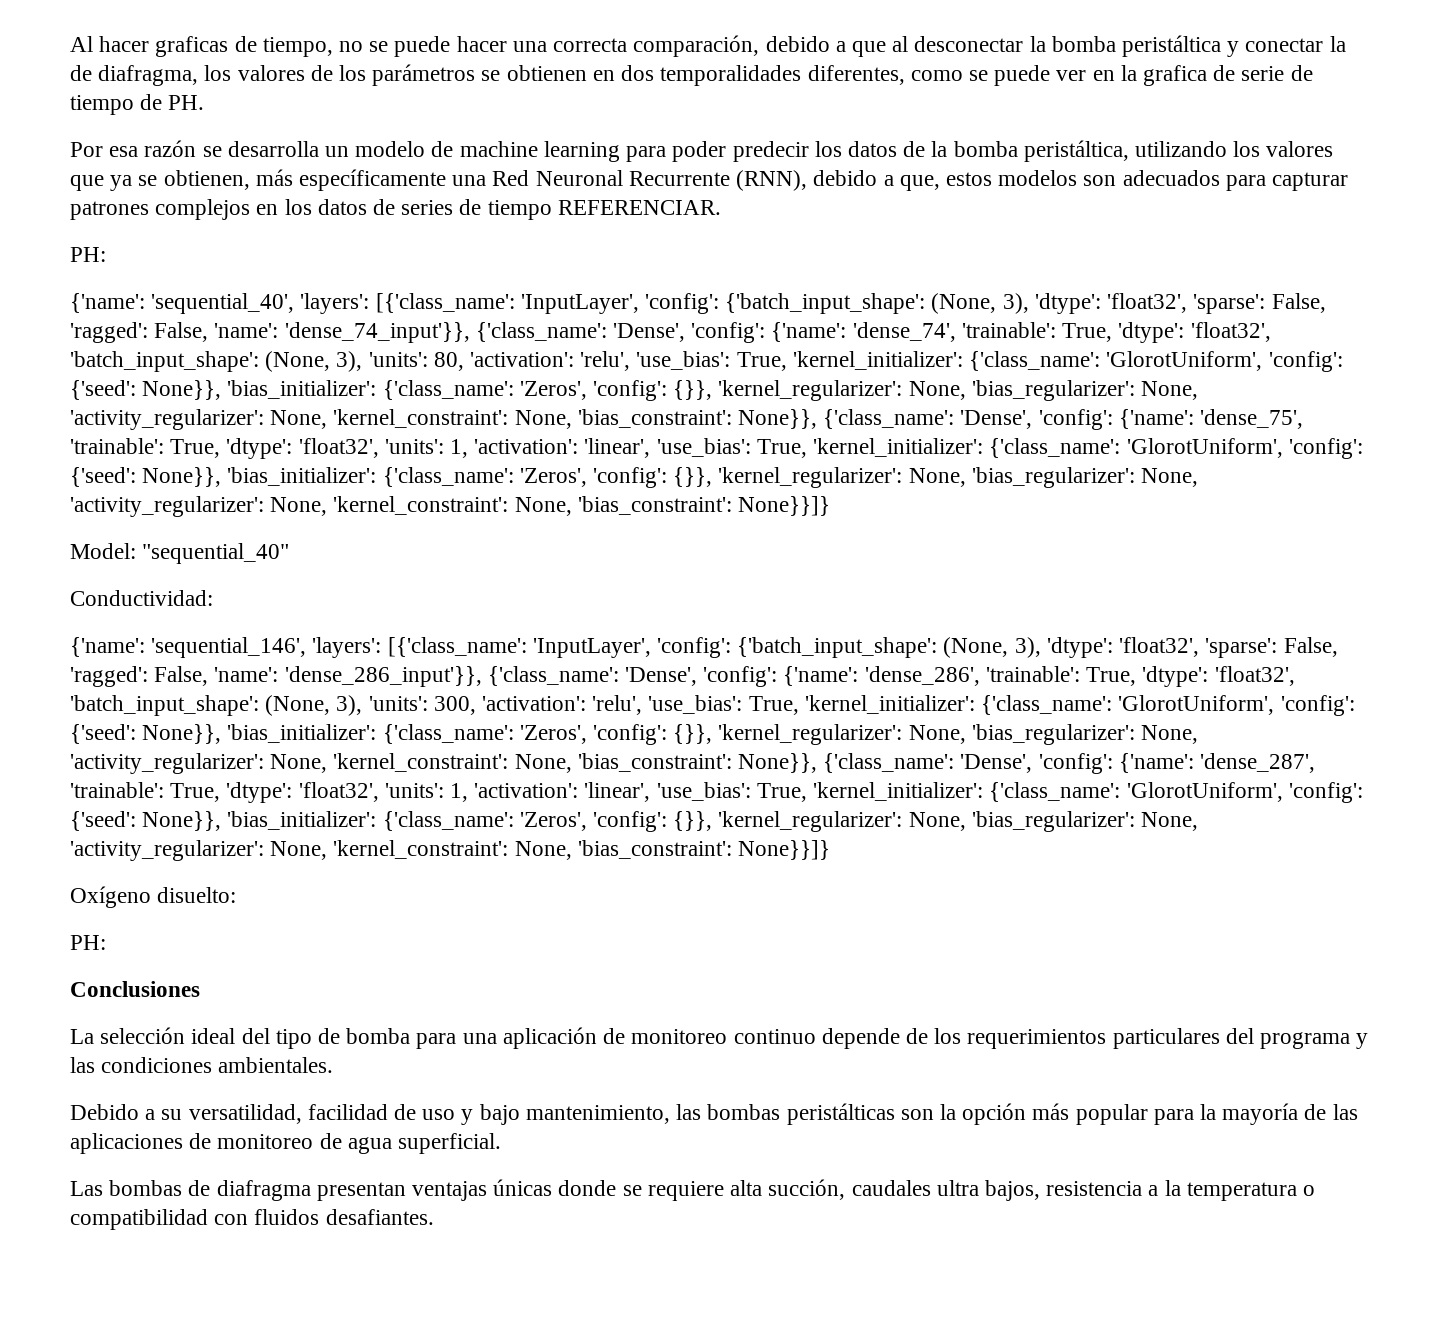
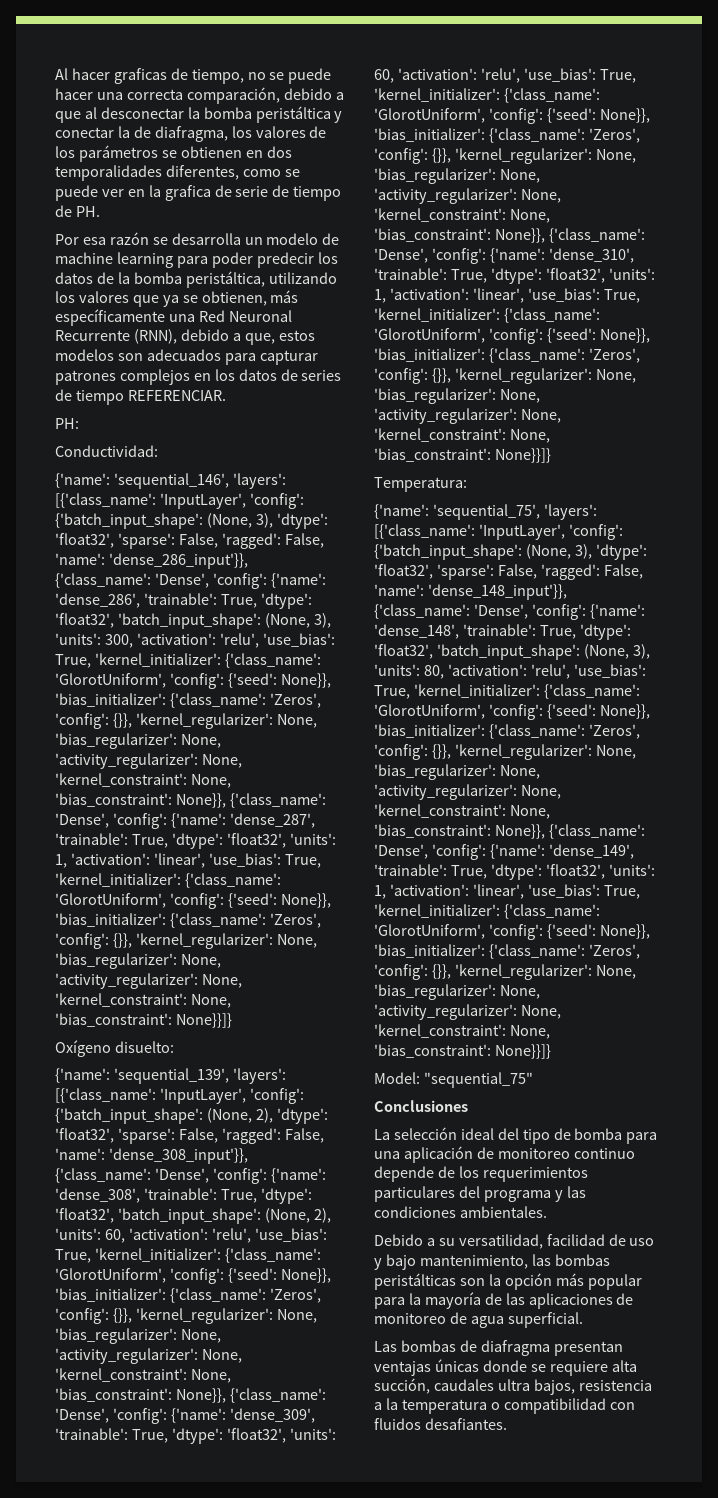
[70,293,1326,314] [70,322,1271,343] [70,351,1343,372] [70,380,1199,401] [70,409,1304,430] [70,438,1363,459] [70,467,1199,488] [70,496,831,517] [70,543,290,564] // {'name': 'sequential_40', 'layers': [{'class_name': 'InputLayer', 'config': {'batch_input_shape': (None, 3), 'dtype': 'float32', 'sparse': False, 'ragged': False, 'name': 'dense_74_input'}}, {'class_name': 'Dense', 'config': {'name': 'dense_74', 'trainable': True, 'dtype': 'float32', 'batch_input_shape': (None, 3), 'units': 80, 'activation': 'relu', 'use_bias': True, 'kernel_initializer': {'class_name': 'GlorotUniform', 'config': {'seed': None}}, 'bias_initializer': {'class_name': 'Zeros', 'config': {}}, 'kernel_regularizer': None, 'bias_regularizer': None, 'activity_regularizer': None, 'kernel_constraint': None, 'bias_constraint': None}}, {'class_name': 'Dense', 'config': {'name': 'dense_75', 'trainable': True, 'dtype': 'float32', 'units': 1, 'activation': 'linear', 'use_bias': True, 'kernel_initializer': {'class_name': 'GlorotUniform', 'config': {'seed': None}}, 'bias_initializer': {'class_name': 'Zeros', 'config': {}}, 'kernel_regularizer': None, 'bias_regularizer': None, 'activity_regularizer': None, 'kernel_constraint': None, 'bias_constraint': None}}]} // Model: "sequential_40" -> (79, 423) none
[70,935,106,950] PH: -> [55,1068,286,1084] [55,1088,304,1104] [55,1108,328,1124] [55,1128,324,1144] [55,1148,248,1164] [55,1168,326,1184] [55,1188,312,1204] [55,1208,331,1224] [55,1228,327,1243] [55,1248,321,1263] [55,1268,331,1284] [55,1288,321,1303] [55,1308,317,1324] [55,1328,221,1344] [55,1348,242,1364] [55,1368,231,1383] [55,1388,326,1403] [55,1408,315,1424] [55,1428,336,1444] [374,68,636,83] [374,88,600,103] [374,108,650,124] [374,128,640,143] [374,148,636,164] [374,168,540,184] [374,188,561,204] [374,208,550,223] [374,228,645,243] [374,248,634,264] [374,268,655,284] [374,288,640,303] [374,308,600,323] [374,328,650,344] [374,348,640,363] [374,368,636,384] [374,388,540,404] [374,408,561,424] [374,428,550,443] [374,448,551,463] [374,477,467,492] [374,504,597,520] [374,524,623,540] [374,544,647,560] [374,564,643,580] [374,584,567,600] [374,604,645,620] [374,624,631,640] [374,644,650,660] [374,664,646,679] [374,684,640,699] [374,704,650,720] [374,724,640,739] [374,744,636,760] [374,764,540,780] [374,784,561,800] [374,804,550,819] [374,824,645,839] [374,844,634,860] [374,864,655,880] [374,884,640,899] [374,904,600,919] [374,924,650,940] [374,944,640,959] [374,964,636,980] [374,984,540,1000] [374,1004,561,1020] [374,1024,550,1039] [374,1044,551,1059] [374,1072,533,1088] {'name': 'sequential_139', 'layers': [{'class_name': 'InputLayer', 'config': {'batch_input_shape': (None, 2), 'dtype': 'float32', 'sparse': False, 'ragged': False, 'name': 'dense_308_input'}}, {'class_name': 'Dense', 'config': {'name': 'dense_308', 'trainable': True, 'dtype': 'float32', 'batch_input_shape': (None, 2), 'units': 60, 'activation': 'relu', 'use_bias': True, 'kernel_initializer': {'class_name': 'GlorotUniform', 'config': {'seed': None}}, 'bias_initializer': {'class_name': 'Zeros', 'config': {}}, 'kernel_regularizer': None, 'bias_regularizer': None, 'activity_regularizer': None, 'kernel_constraint': None, 'bias_constraint': None}}, {'class_name': 'Dense', 'config': {'name': 'dense_309', 'trainable': True, 'dtype': 'float32', 'units': 60, 'activation': 'relu', 'use_bias': True, 'kernel_initializer': {'class_name': 'GlorotUniform', 'config': {'seed': None}}, 'bias_initializer': {'class_name': 'Zeros', 'config': {}}, 'kernel_regularizer': None, 'bias_regularizer': None, 'activity_regularizer': None, 'kernel_constraint': None, 'bias_constraint': None}}, {'class_name': 'Dense', 'config': {'name': 'dense_310', 'trainable': True, 'dtype': 'float32', 'units': 1, 'activation': 'linear', 'use_bias': True, 'kernel_initializer': {'class_name': 'GlorotUniform', 'config': {'seed': None}}, 'bias_initializer': {'class_name': 'Zeros', 'config': {}}, 'kernel_regularizer': None, 'bias_regularizer': None, 'activity_regularizer': None, 'kernel_constraint': None, 'bias_constraint': None}}]} // Temperatura: // {'name': 'sequential_75', 'layers': [{'class_name': 'InputLayer', 'config': {'batch_input_shape': (None, 3), 'dtype': 'float32', 'sparse': False, 'ragged': False, 'name': 'dense_148_input'}}, {'class_name': 'Dense', 'config': {'name': 'dense_148', 'trainable': True, 'dtype': 'float32', 'batch_input_shape': (None, 3), 'units': 80, 'activation': 'relu', 'use_bias': True, 'kernel_initializer': {'class_name': 'GlorotUniform', 'config': {'seed': None}}, 'bias_initializer': {'class_name': 'Zeros', 'config': {}}, 'kernel_regularizer': None, 'bias_regularizer': None, 'activity_regularizer': None, 'kernel_constraint': None, 'bias_constraint': None}}, {'class_name': 'Dense', 'config': {'name': 'dense_149', 'trainable': True, 'dtype': 'float32', 'units': 1, 'activation': 'linear', 'use_bias': True, 'kernel_initializer': {'class_name': 'GlorotUniform', 'config': {'seed': None}}, 'bias_initializer': {'class_name': 'Zeros', 'config': {}}, 'kernel_regularizer': None, 'bias_regularizer': None, 'activity_regularizer': None, 'kernel_constraint': None, 'bias_constraint': None}}]} // Model: "sequential_75"

